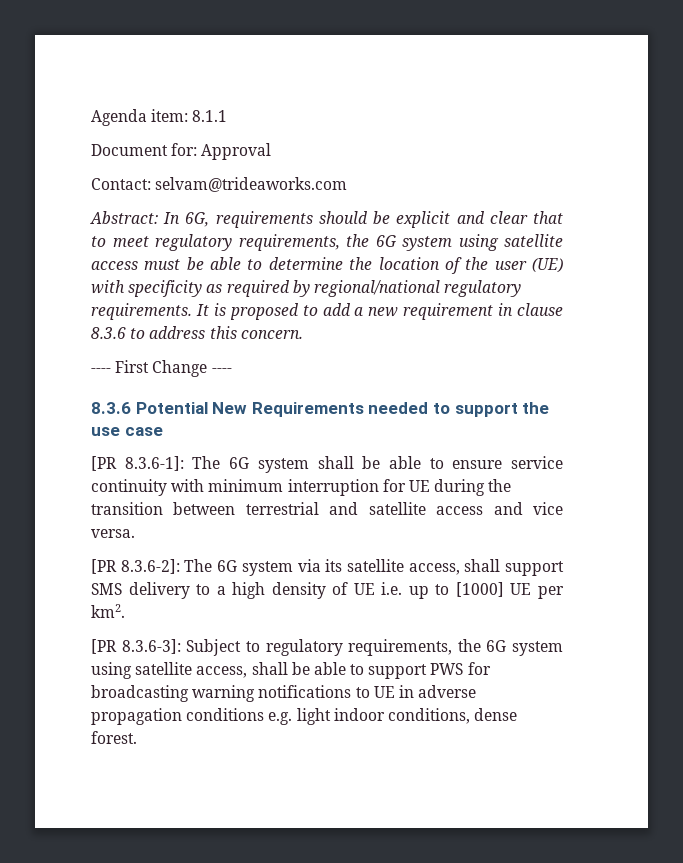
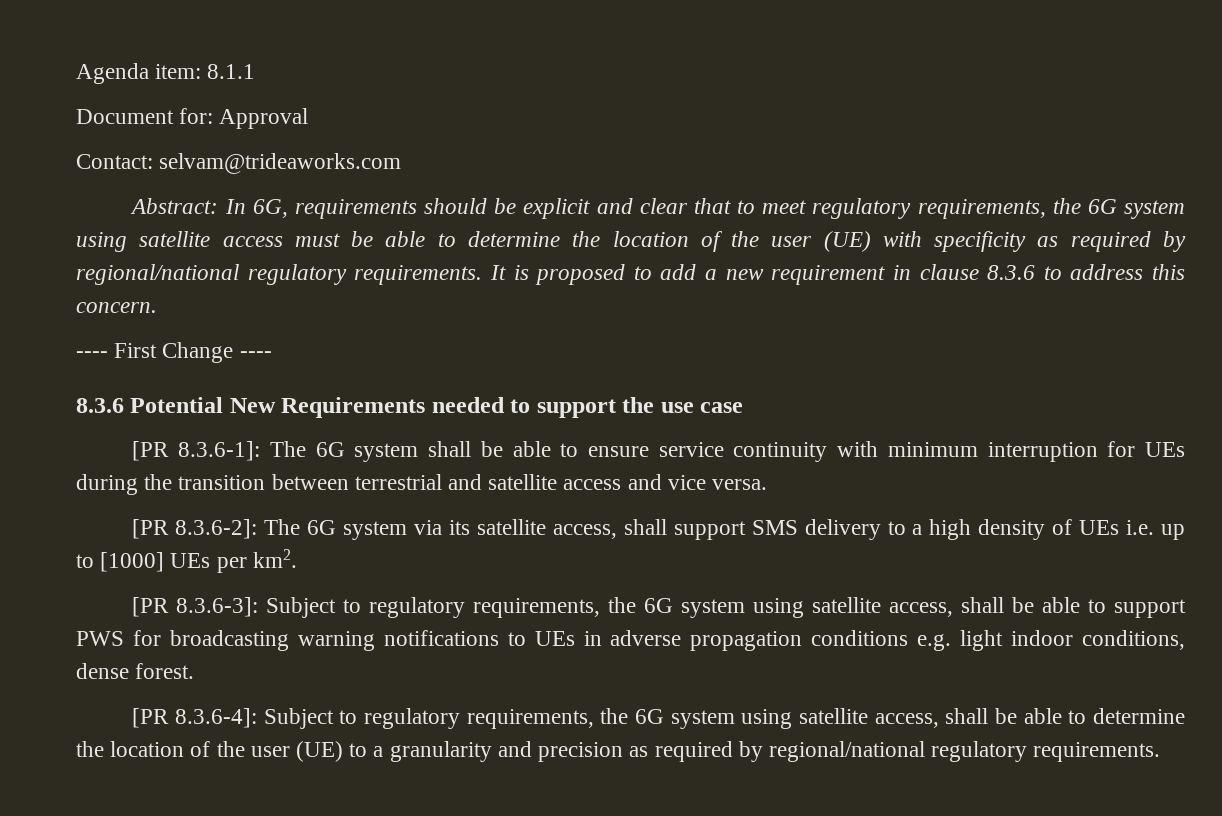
[408,480,430,492] UE -> [1145,442,1185,457] UEs
[353,583,375,595] UE -> [1079,520,1120,535] UEs
[510,583,532,595] UE -> [170,553,211,568] UEs
[373,686,395,698] UE -> [534,631,575,646] UEs
(137, 737) none -> [132,708,1185,729] [76,741,1161,762] // [PR 8.3.6-4]: Subject to regulatory requirements, the 6G system using satellite access, shall be able to determine the location of the user (UE) to a granularity and precision as required by regional/national regulatory requirements.

